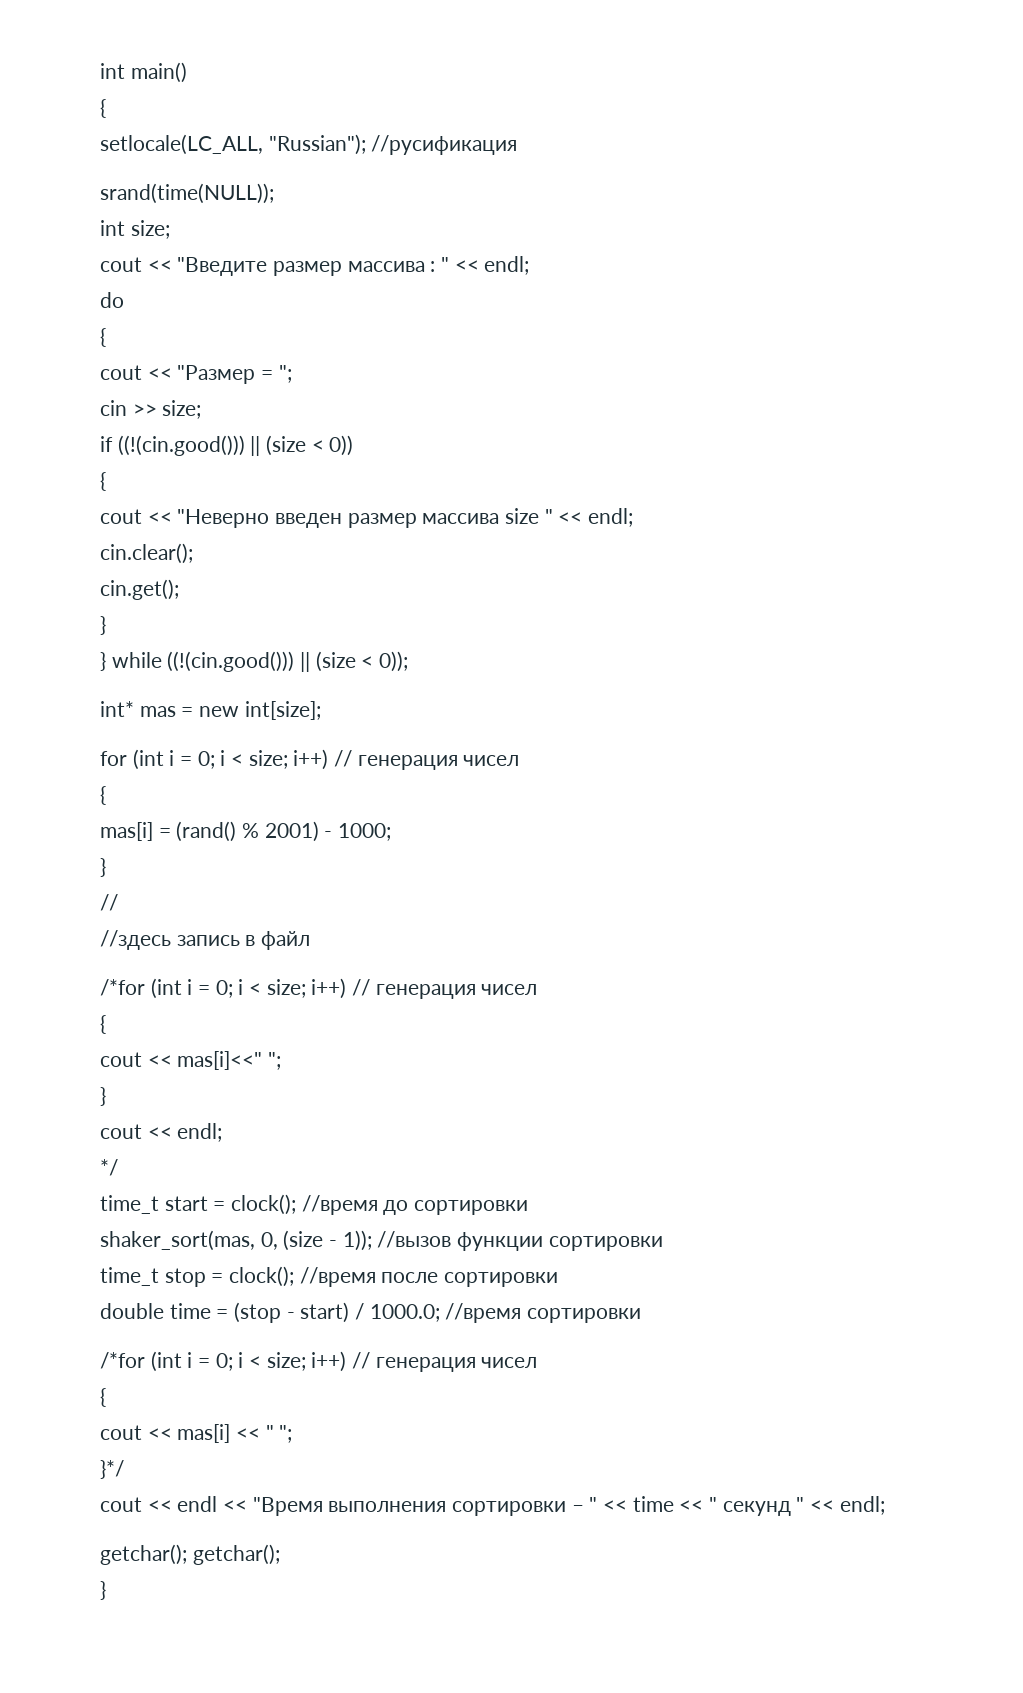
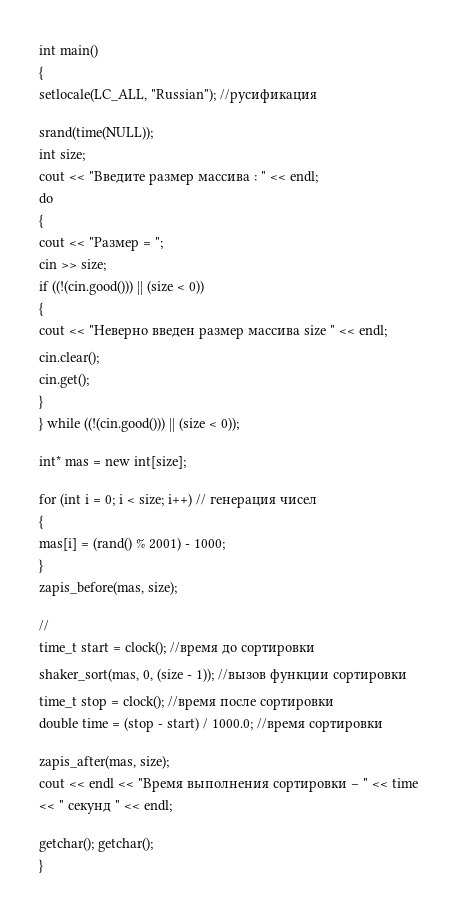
[100,894,118,911] [100,930,311,950] [100,978,538,999] [100,1015,106,1034] [100,1051,282,1070] [100,1087,106,1106] [100,1123,223,1142] [100,1159,118,1176] // // // //здесь запись в файл // /*for (int i = 0; i < size; i++) // генерация чисел // { // cout << mas[i]<<" "; // } // cout << endl; // */ -> [39,581,177,596] [39,620,49,631] // zapis_before(mas, size); // //
[100,1351,538,1372] [100,1388,106,1407] [100,1424,293,1443] [100,1460,124,1479] /*for (int i = 0; i < size; i++) // генерация чисел // { // cout << mas[i] << " "; // }*/ -> [39,755,169,770] zapis_after(mas, size);

